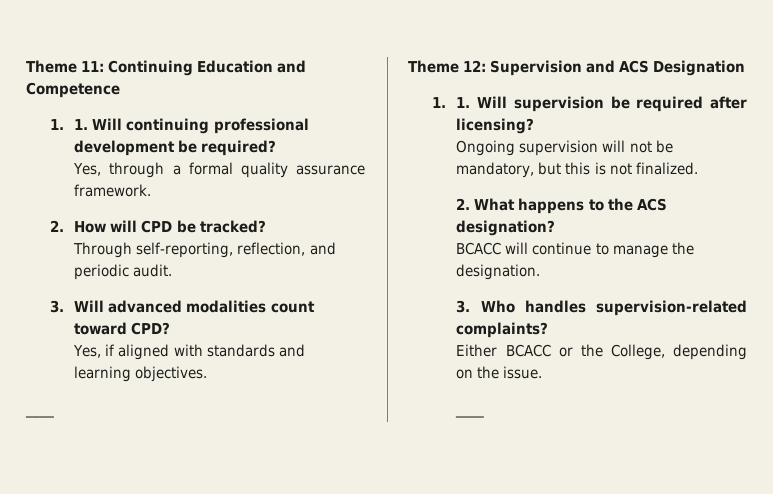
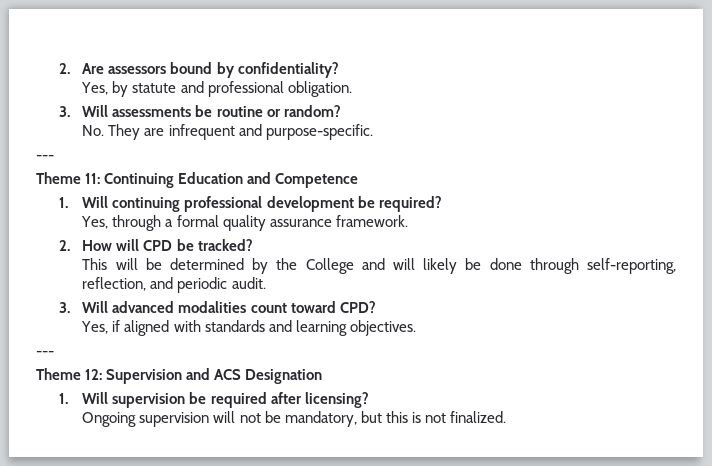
(26, 66) none -> [59,62,339,78] [81,81,352,97] [59,105,341,117] [82,124,373,140] [36,155,54,160] 2. Are assessors bound by confidentiality? // Yes, by statute and professional obligation. // 3. Will assessments be routine or random? // No. They are infrequent and purpose-specific. // --- //
[74,119,89,130] 1. -> (69, 202) none
[73,242,133,258] Through -> [82,258,579,274] This will be determined by the College and will likely be done through
[25,414,54,418] ____ -> [36,351,54,356] ---
[456,97,471,108] 1. -> (69, 398) none
[456,198,667,214] [456,220,556,236] [456,242,694,258] [456,264,541,280] [456,300,747,316] [456,322,549,338] [456,344,747,360] [456,366,543,379] [455,414,485,418] // 2. What happens to the ACS designation? // BCACC will continue to manage the designation. // 3. Who handles supervision-related complaints? // Either BCACC or the College, depending on the issue. // ____ -> (506, 417) none

